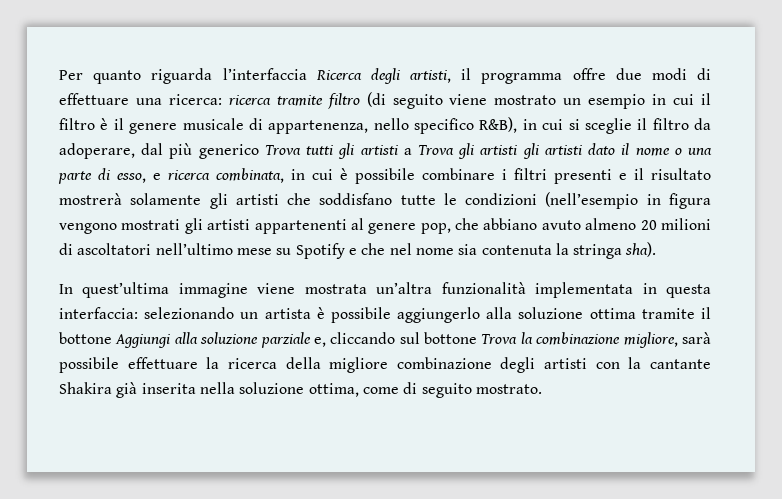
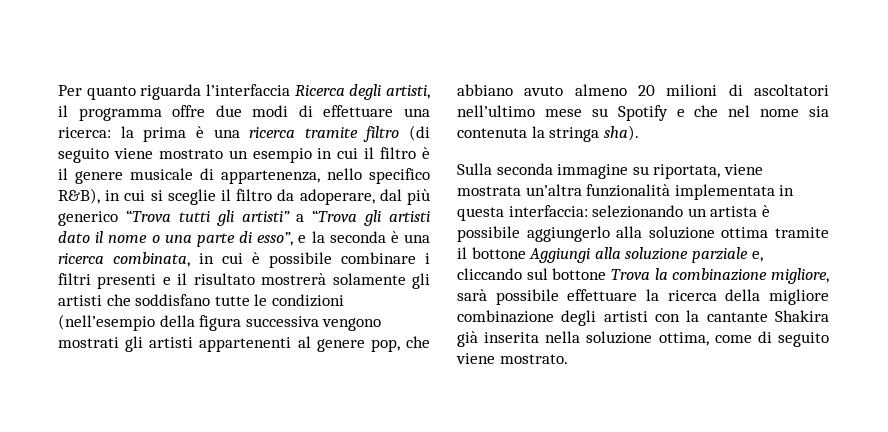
(222, 99) none -> [120,126,240,142] la prima è una
[264,145,301,155] Trova -> [125,210,171,222] “Trova
[360,143,518,159] artisti a Trova gli artisti -> [241,210,358,222] artisti” a “Trova
[117,173,161,183] esso, e -> [257,231,430,246] esso”, e la seconda è una
[646,193,711,209] in figura -> [159,315,319,331] della figura successiva
[59,282,248,298] In quest’ultima immagine -> [457,163,721,179] Sulla seconda immagine su riportata,
(472, 390) none -> [456,353,495,364] viene

